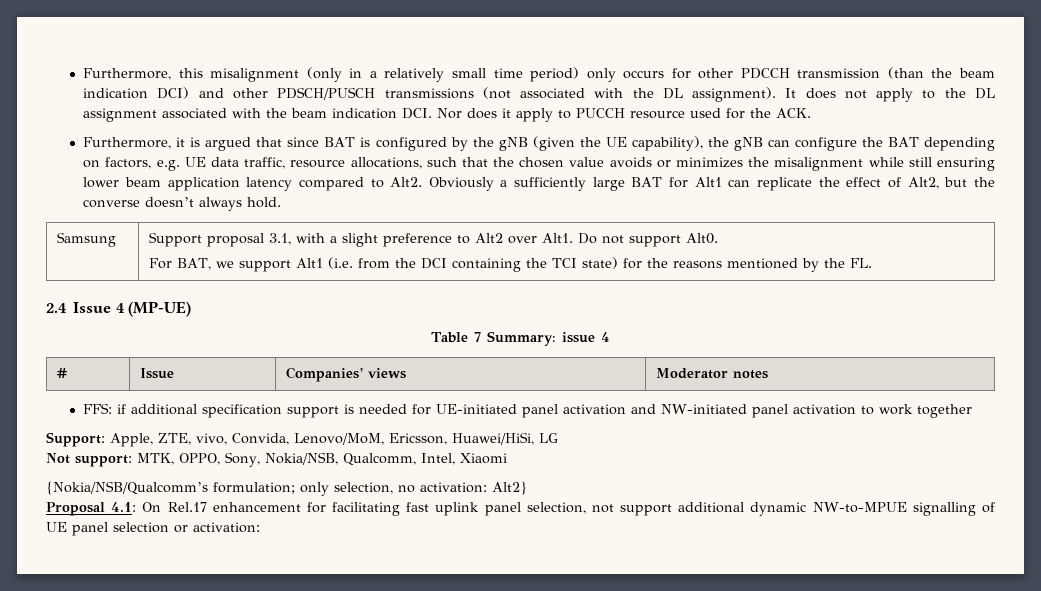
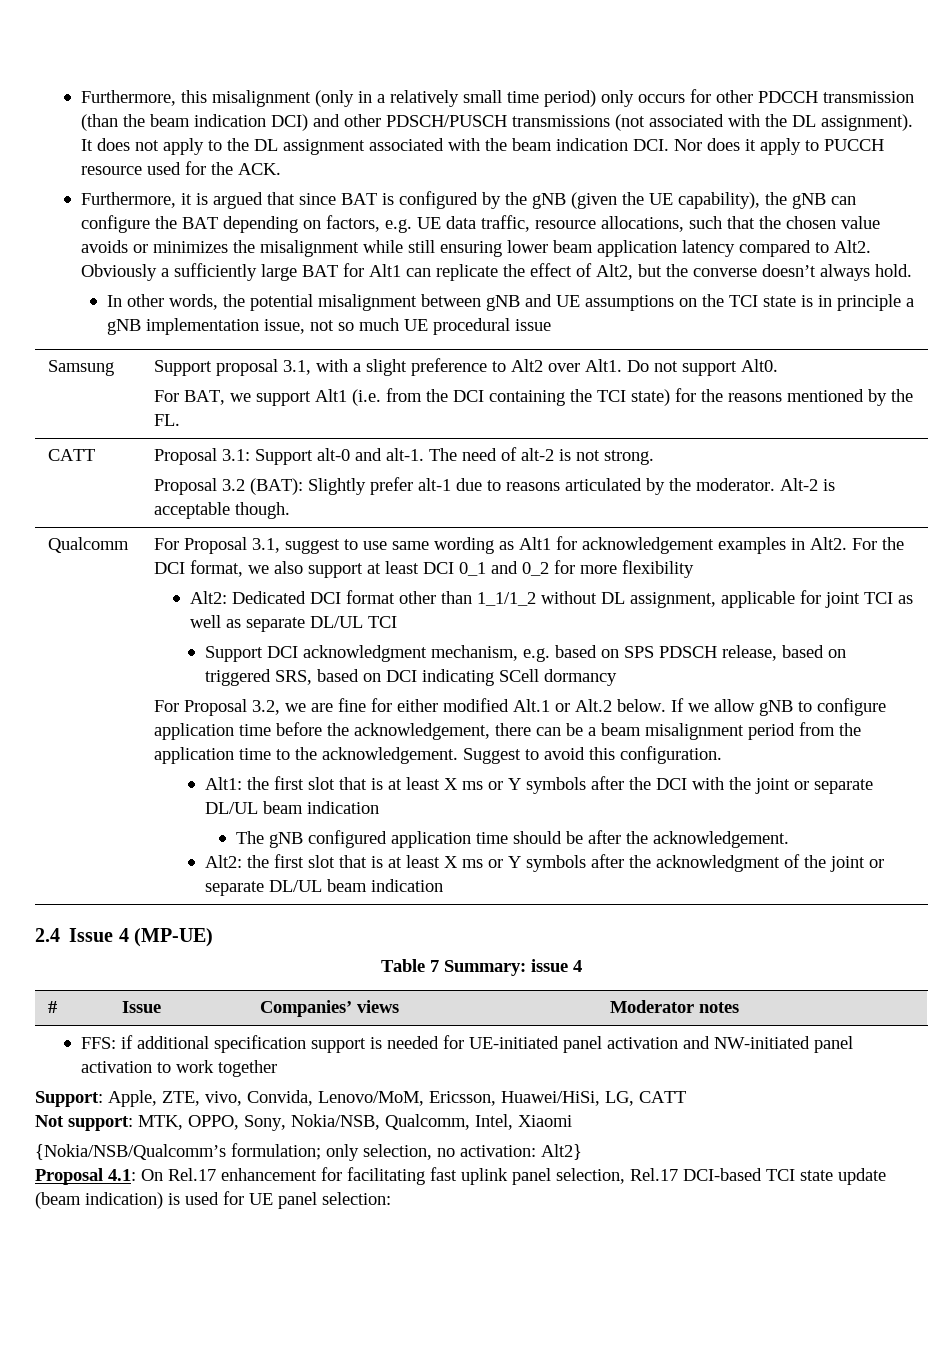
(282, 202) none -> [106,294,914,311] [106,318,551,335] // In other words, the potential misalignment between gNB and UE assumptions on the TCI state is in principle a gNB implementation issue, not so much UE procedural issue
(872, 263) none -> [47,449,95,461] [153,447,654,465] [153,477,835,495] [153,502,290,519] [47,537,129,553] [153,536,904,554] [153,560,694,578] [189,590,913,608] [189,615,397,632] [204,645,846,662] [204,669,617,686] [153,698,886,716] [153,722,861,740] [153,746,722,764] [204,776,873,794] [204,801,379,814] [235,830,789,848] [204,854,884,872] [204,879,443,896] // CATT | Proposal 3.1: Support alt-0 and alt-1. The need of alt-2 is not strong. // Proposal 3.2 (BAT): Slightly prefer alt-1 due to reasons articulated by the moderator. Alt-2 is acceptable though. // Qualcomm | For Proposal 3.1, suggest to use same wording as Alt1 for acknowledgement examples in Alt2. For the DCI format, we also support at least DCI 0_1 and 0_2 for more flexibility // Alt2: Dedicated DCI format other than 1_1/1_2 without DL assignment, applicable for joint TCI as well as separate DL/UL TCI // Support DCI acknowledgment mechanism, e.g. based on SPS PDSCH release, based on triggered SRS, based on DCI indicating SCell dormancy // For Proposal 3.2, we are fine for either modified Alt.1 or Alt.2 below. If we allow gNB to configure application time before the acknowledgement, there can be a beam misalignment period from the application time to the acknowledgement. Suggest to avoid this configuration. // Alt1: the first slot that is at least X ms or Y symbols after the DCI with the joint or separate DL/UL beam indication // The gNB configured application time should be after the acknowledgement. // Alt2: the first slot that is at least X ms or Y symbols after the acknowledgment of the joint or separate DL/UL beam indication
[539,433,558,443] LG -> [605,1091,686,1106] LG, CATT
[591,502,995,516] [46,522,260,536] not support additional dynamic NW-to-MPUE signalling of UE panel selection or activation: -> [630,1168,886,1185] [35,1191,391,1209] Rel.17 DCI-based TCI state update (beam indication) is used for UE panel selection:

